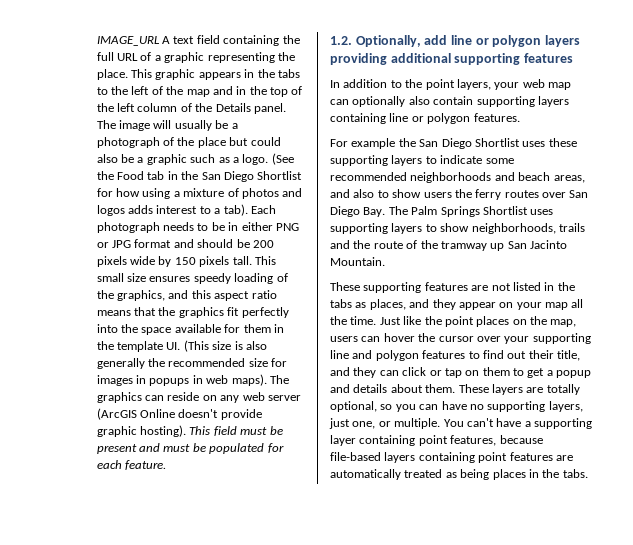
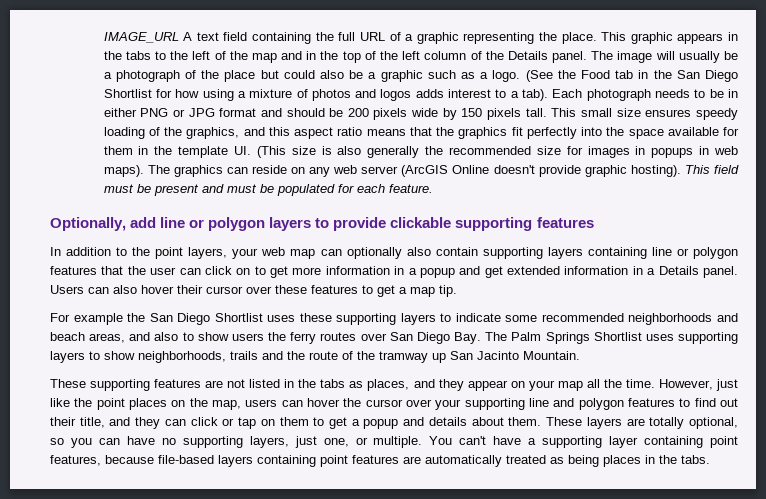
[330,36,352,45] 1.2. -> (433, 188) none
[330,53,451,65] providing additional -> [315,217,452,231] to provide clickable
[473,113,520,122] features. -> [50,266,739,278] [50,285,457,297] features that the user can click on to get more information in a popup and get extended information in a Details panel. Users can also hover their cursor over these features to get a map tip.
[379,317,401,325] Just -> [658,379,738,391] However, just

